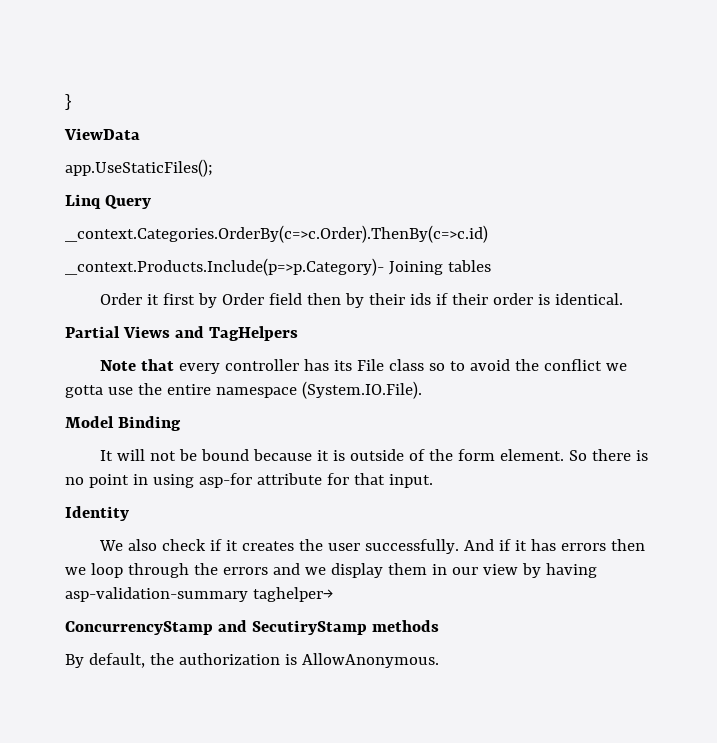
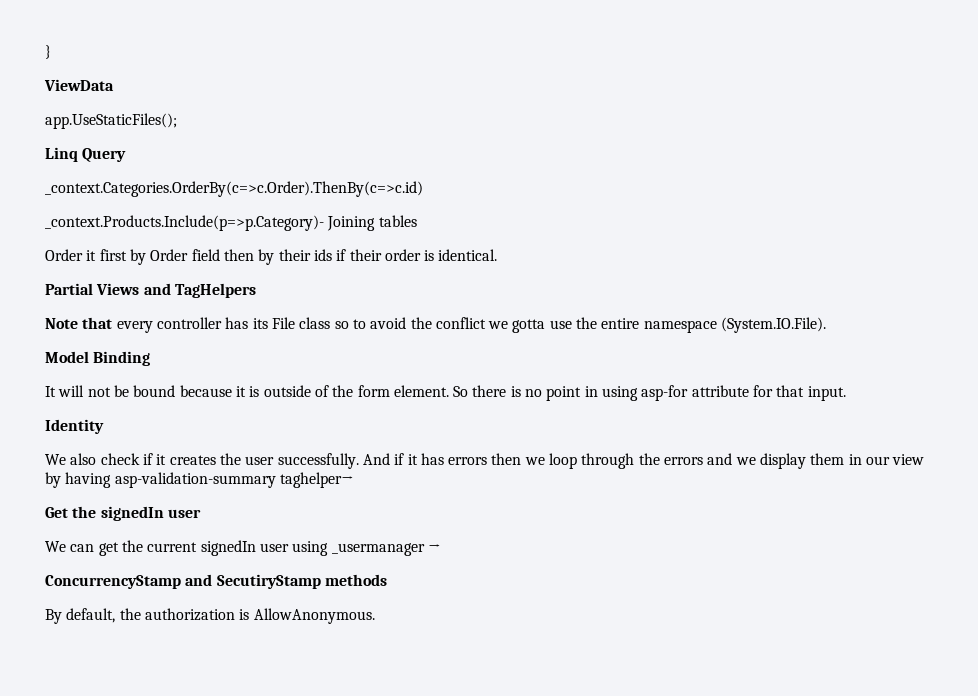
(334, 594) none -> [45,506,201,521] [45,540,441,556] // Get the signedIn user // We can get the current signedIn user using _usermanager →

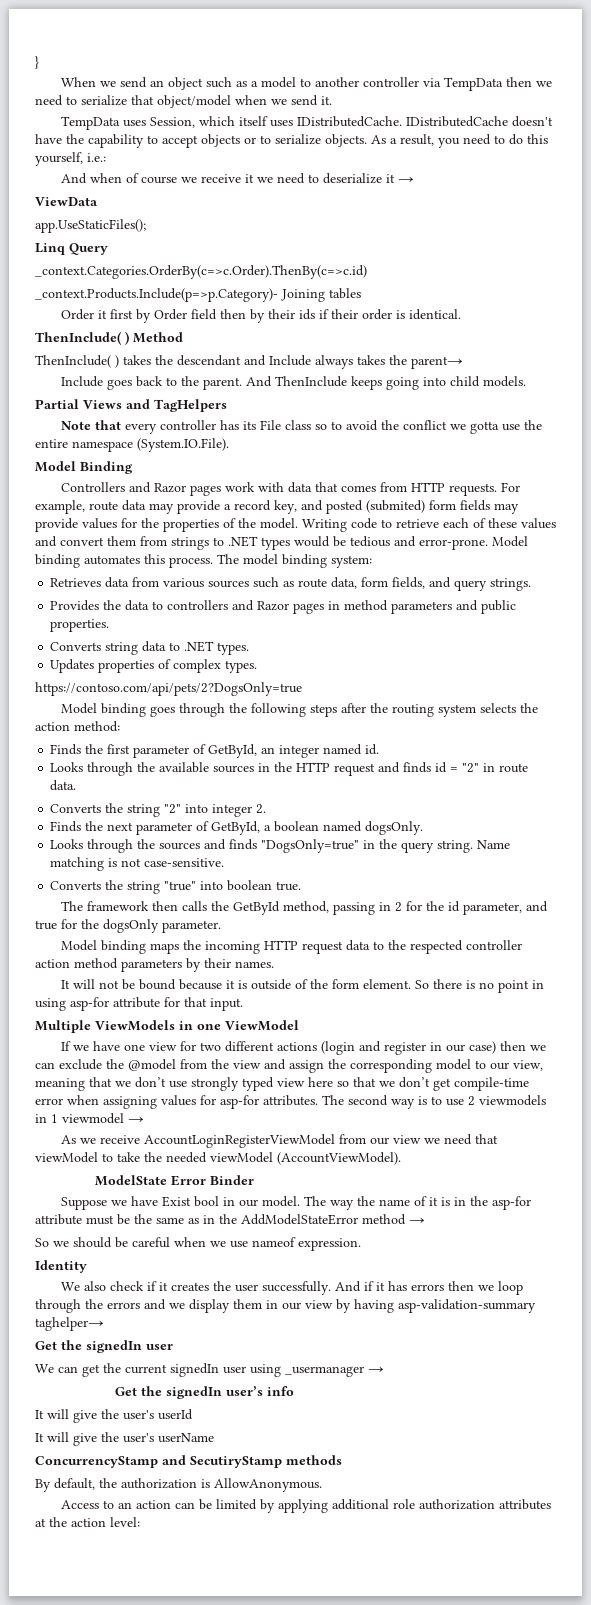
(51, 52) none -> [60,77,552,91] [35,95,332,108] [60,116,553,130] [35,134,548,148] [35,152,106,166] [60,173,414,184] // When we send an object such as a model to another controller via TempData then we need to serialize that object/model when we send it. // TempData uses Session, which itself uses IDistributedCache. IDistributedCache doesn't have the capability to accept objects or to serialize objects. As a result, you need to do this yourself, i.e.: // And when of course we receive it we need to deserialize it →
(498, 255) none -> [35,331,183,345] [35,355,463,369] [60,376,526,390] // ThenInclude( ) Method // ThenInclude( ) takes the descendant and Include always takes the parent→ // Include goes back to the parent. And ThenInclude keeps going into child models.
(151, 358) none -> [60,482,520,496] [35,500,519,514] [35,518,556,532] [35,536,528,550] [35,554,372,568] [50,577,532,591] [50,600,517,614] [50,619,110,632] [50,641,250,655] [50,659,258,673] [35,682,302,696] [60,703,538,717] [35,721,120,732] [50,744,380,758] [50,762,529,776] [50,780,77,791] [50,803,267,817] [50,821,424,835] [50,839,511,853] [50,857,225,871] [50,880,302,894] [60,901,548,915] [35,919,221,933] [60,940,522,954] [35,958,274,972] // Controllers and Razor pages work with data that comes from HTTP requests. For example, route data may provide a record key, and posted (submited) form fields may provide values for the properties of the model. Writing code to retrieve each of these values and convert them from strings to .NET types would be tedious and error-prone. Model binding automates this process. The model binding system: // Retrieves data from various sources such as route data, form fields, and query strings. // Provides the data to controllers and Razor pages in method parameters and public properties. // Converts string data to .NET types. // Updates properties of complex types. // https://contoso.com/api/pets/2?DogsOnly=true // Model binding goes through the following steps after the routing system selects the action method: // Finds the first parameter of GetById, an integer named id. // Looks through the available sources in the HTTP request and finds id = "2" in route data. // Converts the string "2" into integer 2. // Finds the next parameter of GetById, a boolean named dogsOnly. // Looks through the sources and finds "DogsOnly=true" in the query string. Name matching is not case-sensitive. // Converts the string "true" into boolean true. // The framework then calls the GetById method, passing in 2 for the id parameter, and true for the dogsOnly parameter. // Model binding maps the incoming HTTP request data to the respected controller action method parameters by their names.
(846, 393) none -> [35,1020,299,1033] [60,1041,546,1055] [35,1059,543,1073] [35,1077,529,1091] [35,1095,546,1109] [35,1113,144,1124] [60,1134,498,1148] [35,1152,401,1165] [94,1175,254,1186] [60,1196,531,1210] [35,1214,425,1225] [35,1237,361,1251] // Multiple ViewModels in one ViewModel // If we have one view for two different actions (login and register in our case) then we can exclude the @model from the view and assign the corresponding model to our view, meaning that we don’t use strongly typed view here so that we don’t get compile-time error when assigning values for asp-for attributes. The second way is to use 2 viewmodels in 1 viewmodel → // As we receive AccountLoginRegisterViewModel from our view we need that viewModel to take the needed viewModel (AccountViewModel). // ModelState Error Binder // Suppose we have Exist bool in our model. The way the name of it is in the asp-for attribute must be the same as in the AddModelStateError method → // So we should be careful when we use nameof expression.
(441, 548) none -> [114,1386,294,1399] [35,1409,193,1423] [35,1432,214,1446] // Get the signedIn user’s info // It will give the user's userId // It will give the user's userName
(375, 616) none -> [60,1499,551,1513] [35,1517,140,1527] // Access to an action can be limited by applying additional role authorization attributes at the action level:

